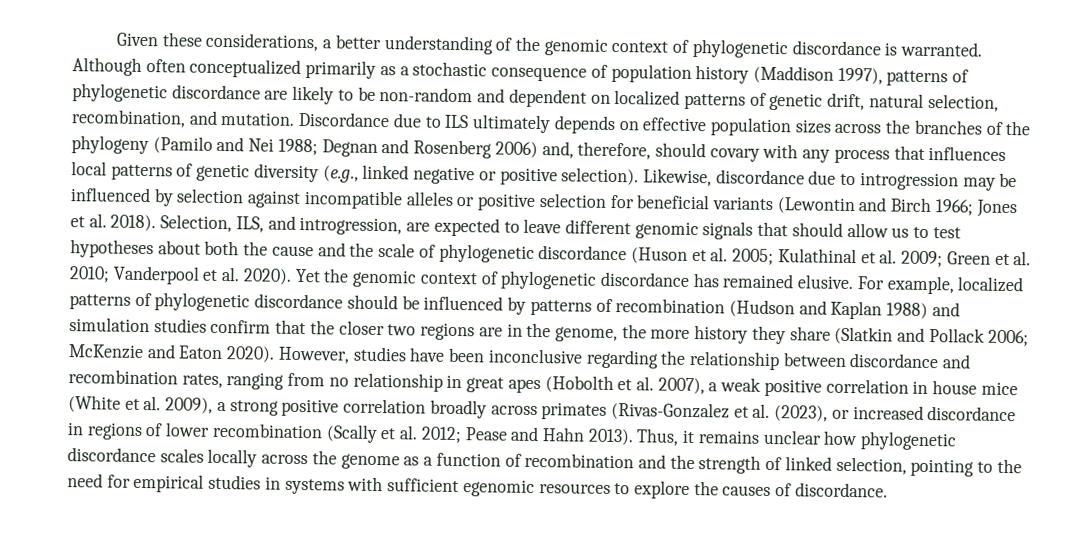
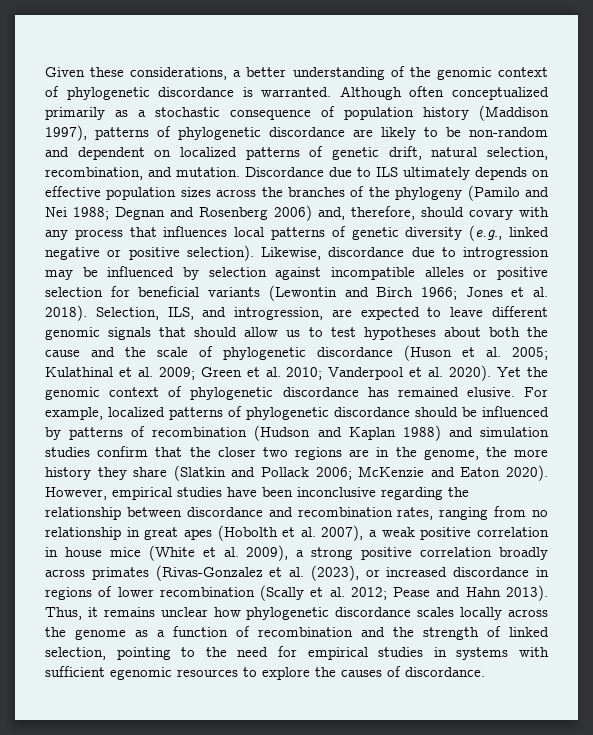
(350, 355) none -> [112,487,172,500] empirical

